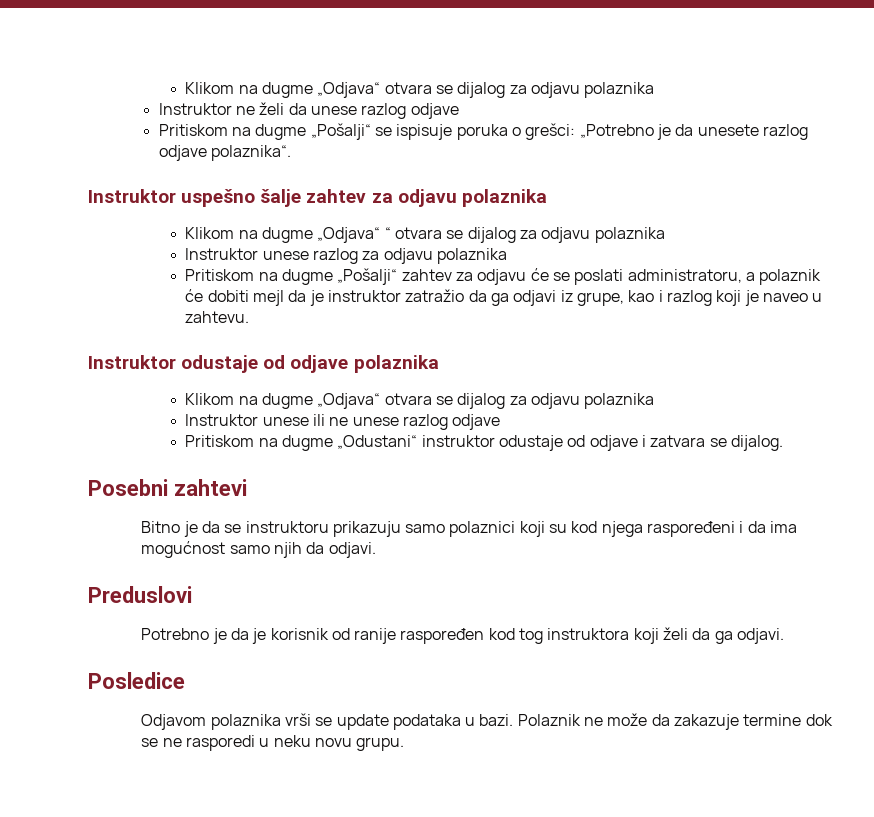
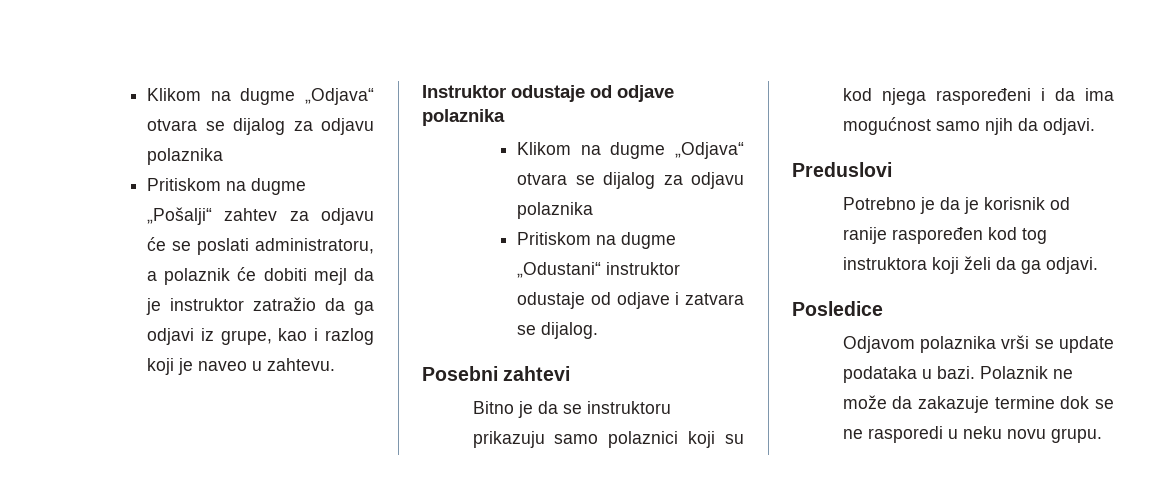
[158,102,459,119] [158,123,809,140] [158,145,292,161] [88,189,547,207] [185,227,665,243] [185,248,508,264] // Instruktor ne želi da unese razlog odjave // Pritiskom na dugme „Pošalji“ se ispisuje poruka o grešci: „Potrebno je da unesete razlog odjave polaznika“. // Instruktor uspešno šalje zahtev za odjavu polaznika // Klikom na dugme „Odjava“ “ otvara se dijalog za odjavu polaznika // Instruktor unese razlog za odjavu polaznika -> (224, 156) none
[185,414,501,430] // Instruktor unese ili ne unese razlog odjave -> (594, 210) none

